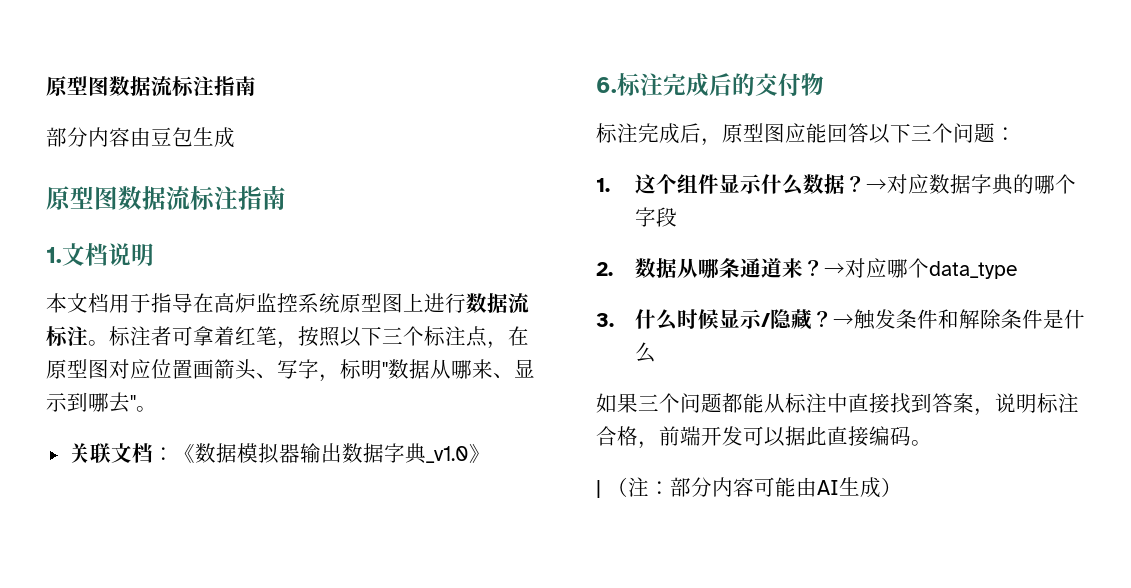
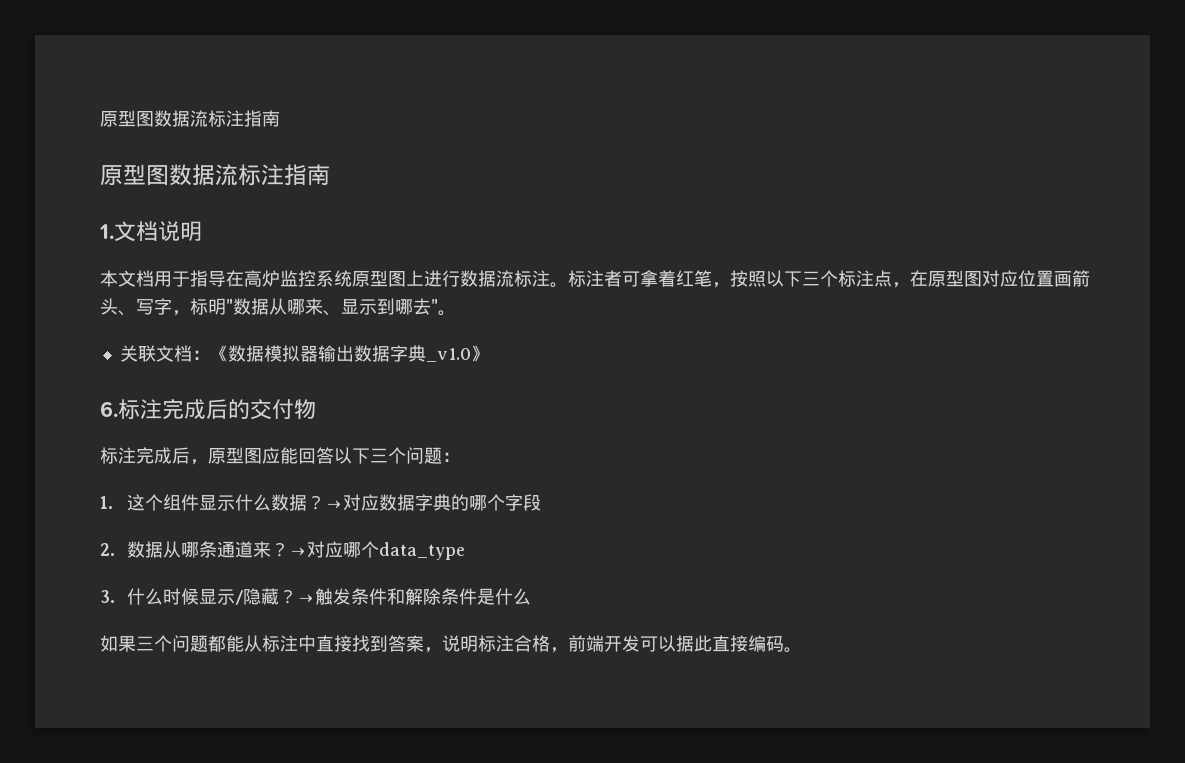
[46,76,256,97] [46,127,235,148] 原型图数据流标注指南 // 部分内容由豆包生成 -> [100,110,280,127] 原型图数据流标注指南
[596,477,902,498] // | （注：部分内容可能由AI生成） -> (802, 650) none

